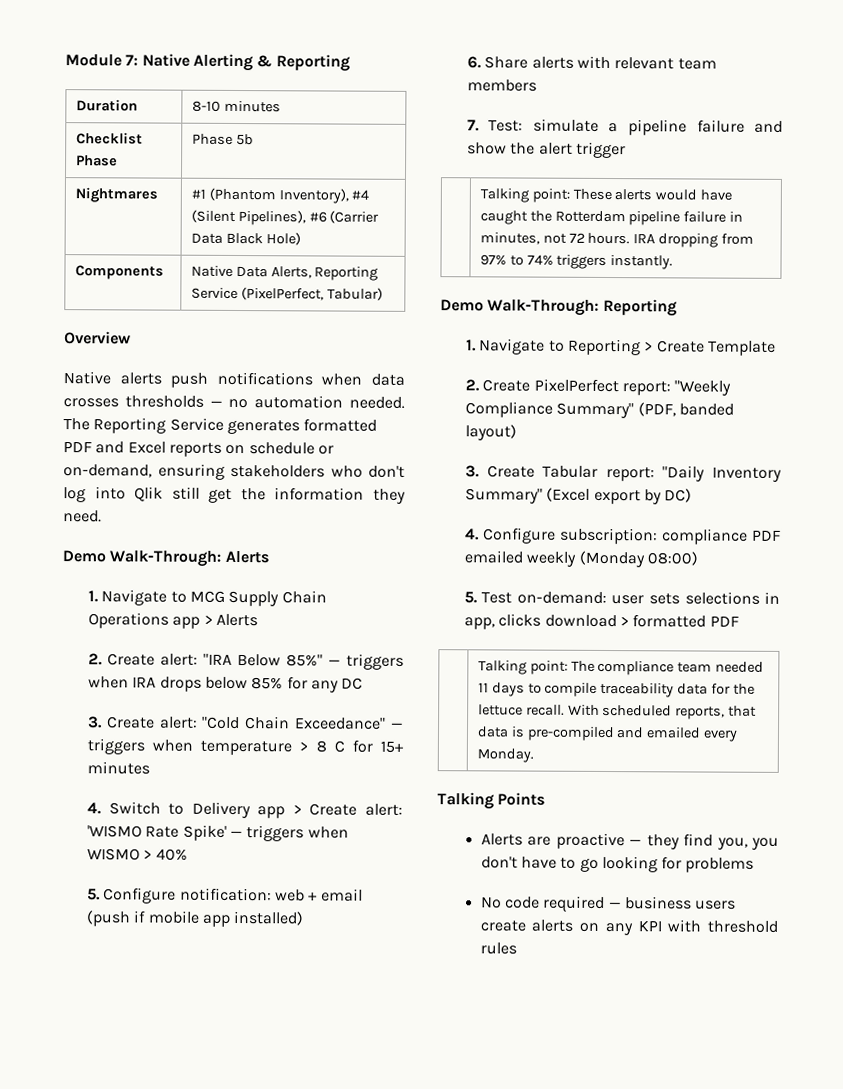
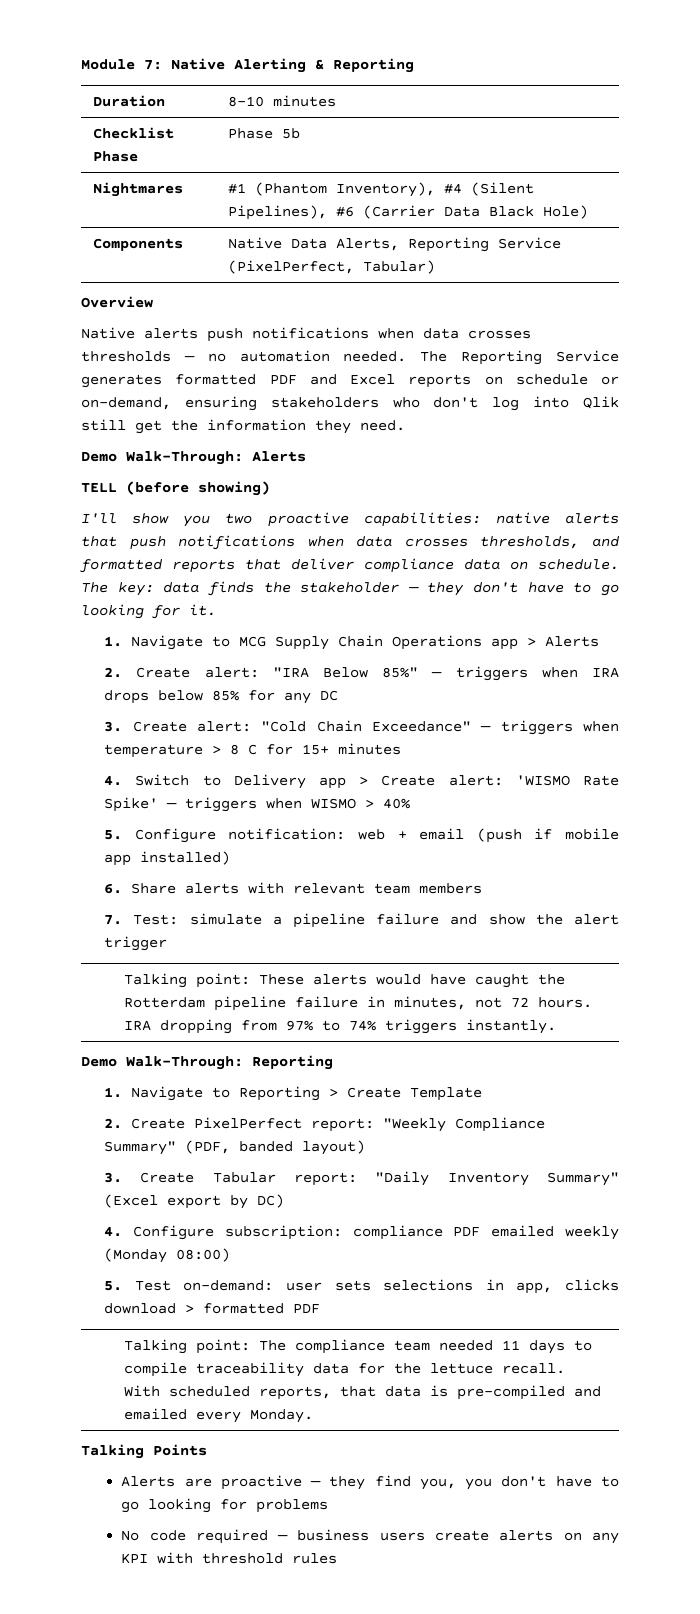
(269, 557) none -> [81,481,270,496] [81,512,619,527] [81,535,620,550] [80,558,619,573] [81,581,619,596] [81,604,216,619] // TELL (before showing) // I'll show you two proactive capabilities: native alerts that push notifications when data crosses thresholds, and formatted reports that deliver compliance data on schedule. The key: data finds the stakeholder — they don't have to go looking for it.

